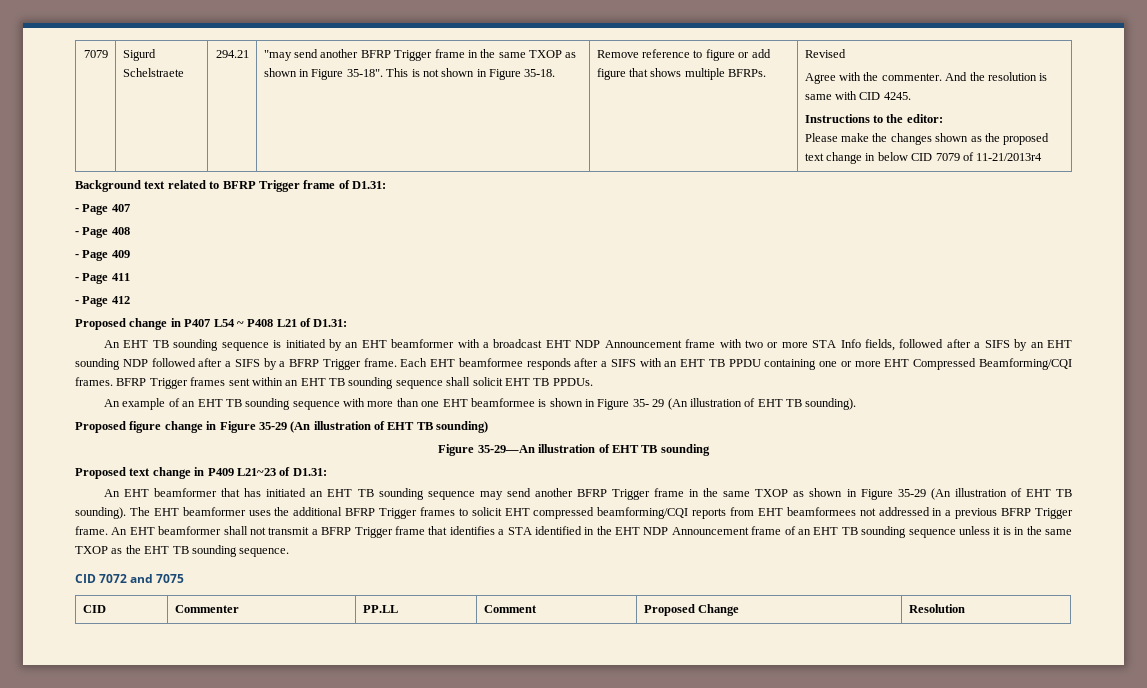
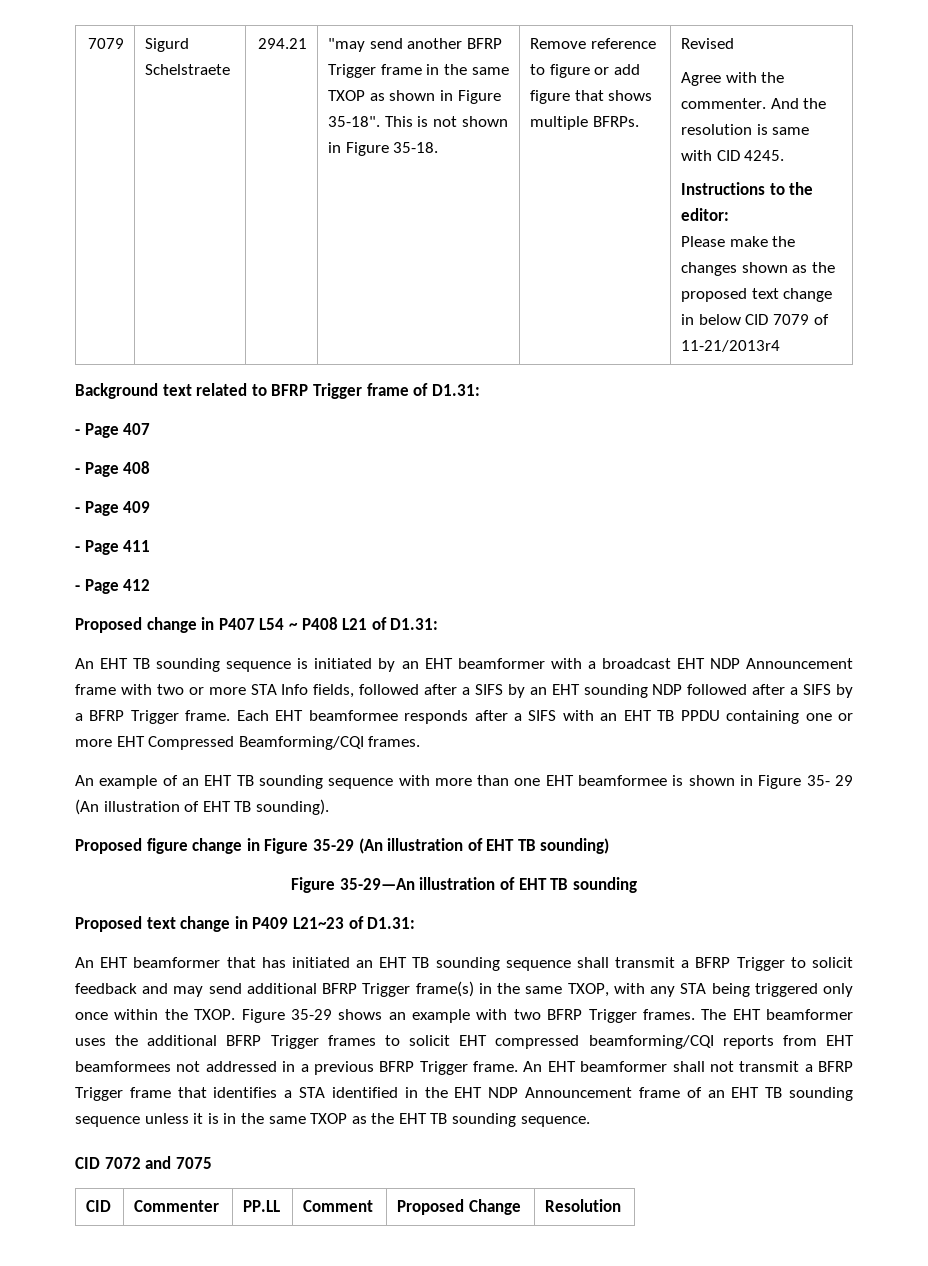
[116,377,593,389] BFRP Trigger frames sent within an EHT TB sounding sequence shall solicit EHT TB PPDUs. -> (421, 741) none
(475, 495) none -> [576,957,853,971] [75,983,169,994] shall transmit a BFRP Trigger to solicit feedback and
[534,488,1073,500] [75,507,126,519] another BFRP Trigger frame in the same TXOP as shown in Figure 35-29 (An illustration of EHT TB sounding). -> [246,981,854,997] [75,1009,695,1023] additional BFRP Trigger frame(s) in the same TXOP, with any STA being triggered only once within the TXOP. Figure 35-29 shows an example with two BFRP Trigger frames.

